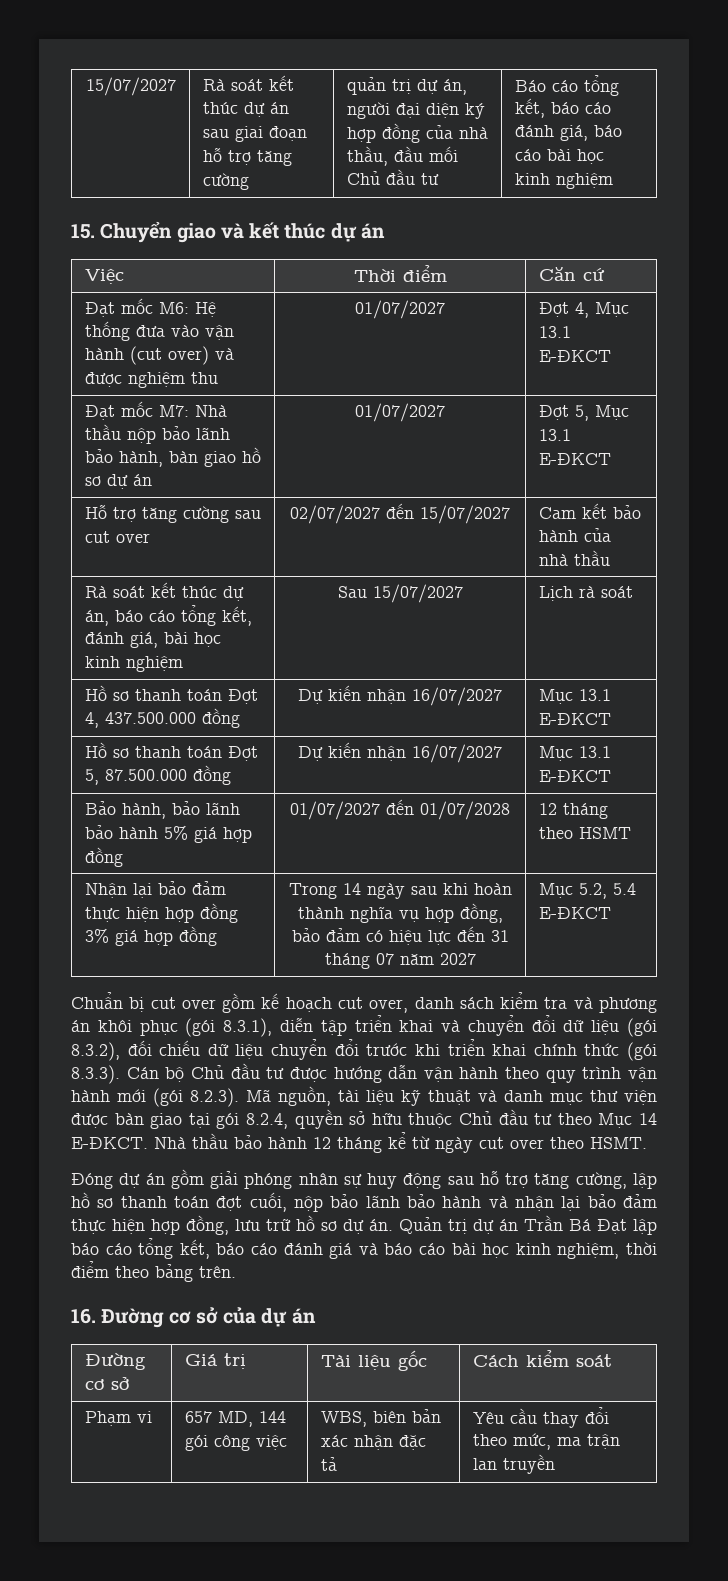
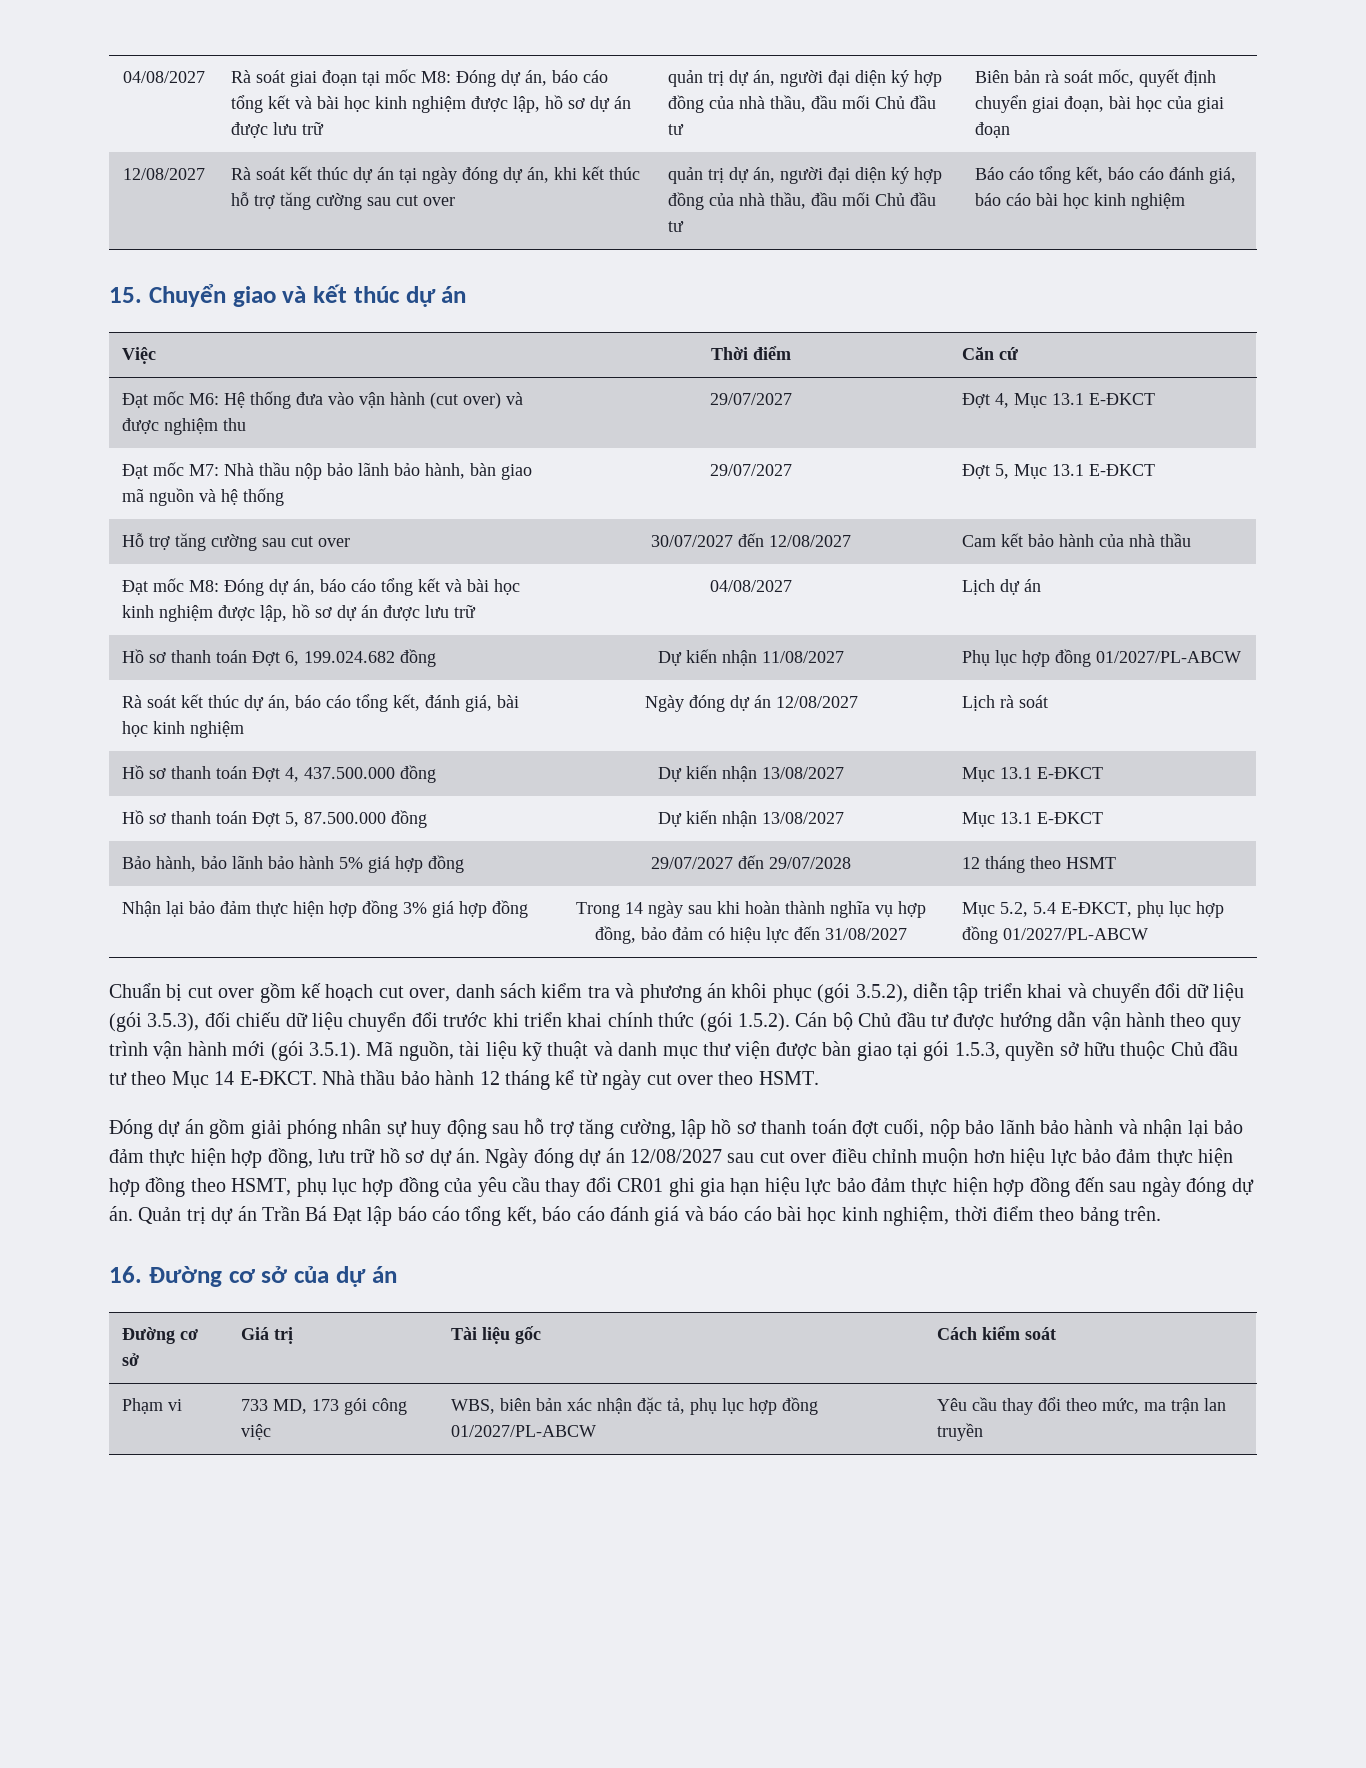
[85,77,176,96] 15/07/2027 -> [123,71,205,83] [231,69,609,87] [231,95,632,113] [231,122,325,138] [668,70,943,87] [668,95,937,113] [668,124,685,135] [975,69,1217,87] [975,95,1225,113] [975,122,1011,138] [123,168,205,180] 04/08/2027 | Rà soát giai đoạn tại mốc M8: Đóng dự án, báo cáo tổng kết và bài học kinh nghiệm được lập, hồ sơ dự án được lưu trữ | quản trị dự án, người đại diện ký hợp đồng của nhà thầu, đầu mối Chủ đầu tư | Biên bản rà soát mốc, quyết định chuyển giai đoạn, bài học của giai đoạn // 12/08/2027
[202,126,307,142] sau giai đoạn -> [399,166,641,184] tại ngày đóng dự án, khi kết thúc
(249, 181) none -> [367,195,456,206] sau cut over
[355,300,445,319] 01/07/2027 -> [709,393,792,405] 29/07/2027
[241,447,261,463] [84,474,152,489] [355,403,445,422] hồ sơ dự án | 01/07/2027 -> [122,488,285,506] [709,464,792,476] mã nguồn và hệ thống | 29/07/2027
[290,503,510,524] 02/07/2027 đến 15/07/2027 -> [650,533,851,547] 30/07/2027 đến 12/08/2027
(610, 558) none -> [122,578,521,596] [122,604,477,622] [709,580,792,592] [962,579,1042,595] [122,649,437,667] [657,649,844,666] [962,649,1242,667] // Đạt mốc M8: Đóng dự án, báo cáo tổng kết và bài học kinh nghiệm được lập, hồ sơ dự án được lưu trữ | 04/08/2027 | Lịch dự án // Hồ sơ thanh toán Đợt 6, 199.024.682 đồng | Dự kiến nhận 11/08/2027 | Phụ lục hợp đồng 01/2027/PL-ABCW
[337,584,463,603] Sau 15/07/2027 -> [644,695,858,712] Ngày đóng dự án 12/08/2027
[412,687,502,706] 16/07/2027 -> [761,767,844,779] 13/08/2027
[412,744,502,763] 16/07/2027 -> [761,812,844,824] 13/08/2027
[290,799,510,820] 01/07/2027 đến 01/07/2028 -> [650,855,851,869] 29/07/2027 đến 29/07/2028
[490,930,509,942] [324,953,476,969] [538,883,636,899] [538,907,611,919] 31 tháng 07 năm 2027 | Mục 5.2, 5.4 E-ĐKCT -> [824,928,907,940] [962,901,1225,918] [962,926,1149,944] 31/08/2027 | Mục 5.2, 5.4 E-ĐKCT, phụ lục hợp đồng 01/2027/PL-ABCW
[223,1018,273,1037] 8.3.1), -> [855,984,908,1003] 3.5.2),
[71,1042,120,1061] 8.3.2), -> [147,1013,200,1032] 3.5.3),
[71,1065,120,1084] 8.3.3). -> [737,1013,790,1032] 1.5.2).
[190,1088,239,1107] 8.2.3). -> [309,1042,361,1061] 3.5.1).
[245,1113,288,1129] 8.2.4, -> [954,1042,1000,1060] 1.5.3,
(393, 1225) none -> [485,1148,1234,1168] [109,1177,1254,1197] [109,1206,133,1221] Ngày đóng dự án 12/08/2027 sau cut over điều chỉnh muộn hơn hiệu lực bảo đảm thực hiện hợp đồng theo HSMT, phụ lục hợp đồng của yêu cầu thay đổi CR01 ghi gia hạn hiệu lực bảo đảm thực hiện hợp đồng đến sau ngày đóng dự án.
[184,1411,286,1427] 657 MD, 144 -> [241,1399,340,1414] 733 MD, 173
[320,1457,337,1471] tả -> [667,1397,819,1415] [451,1425,597,1437] tả, phụ lục hợp đồng 01/2027/PL-ABCW

